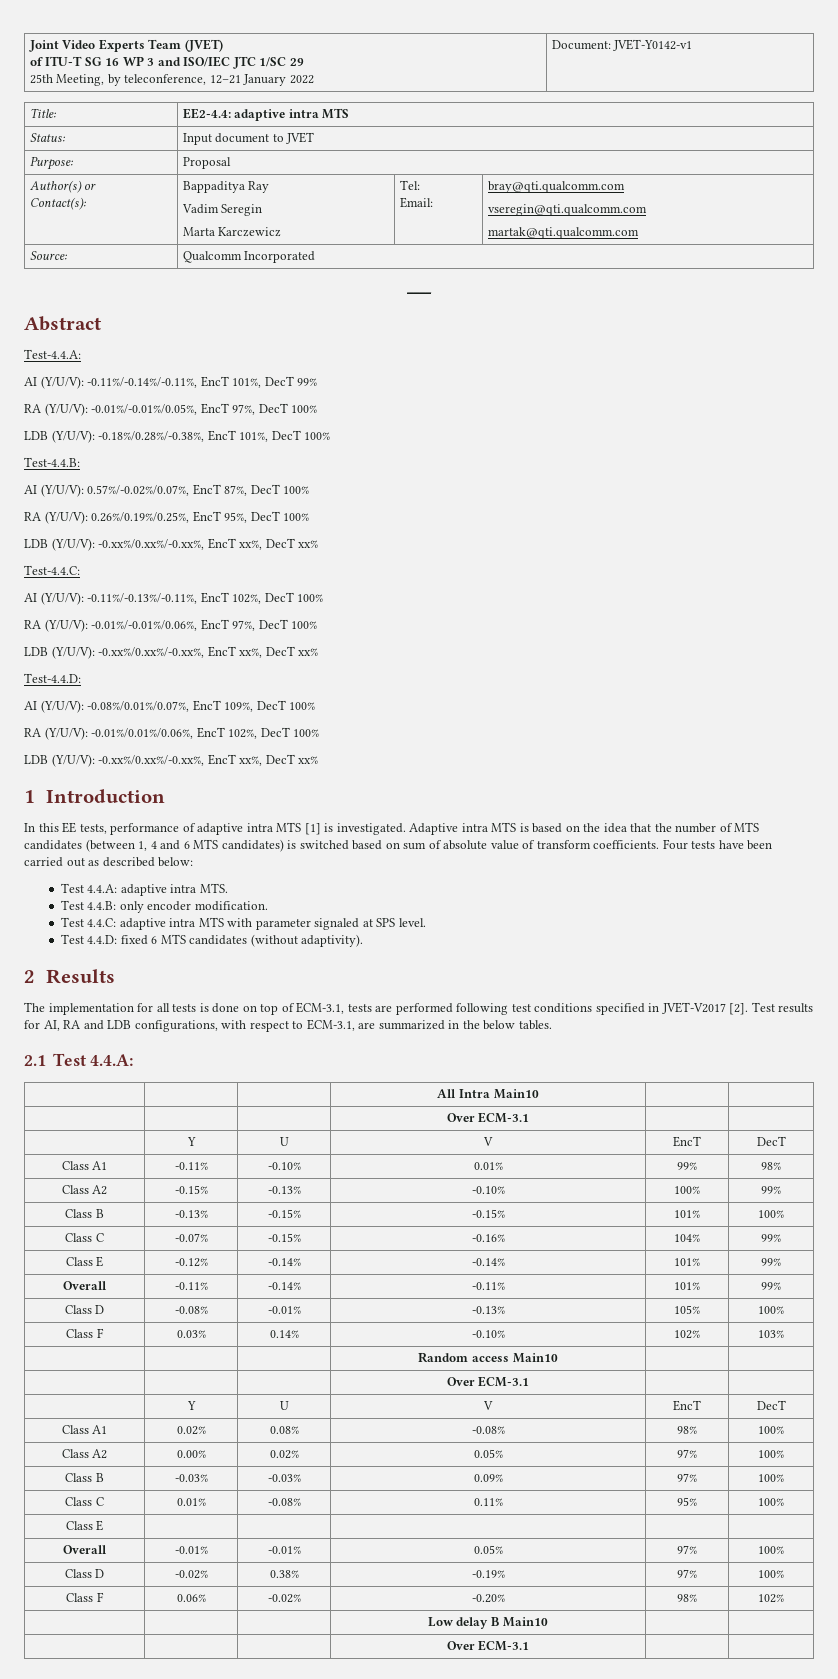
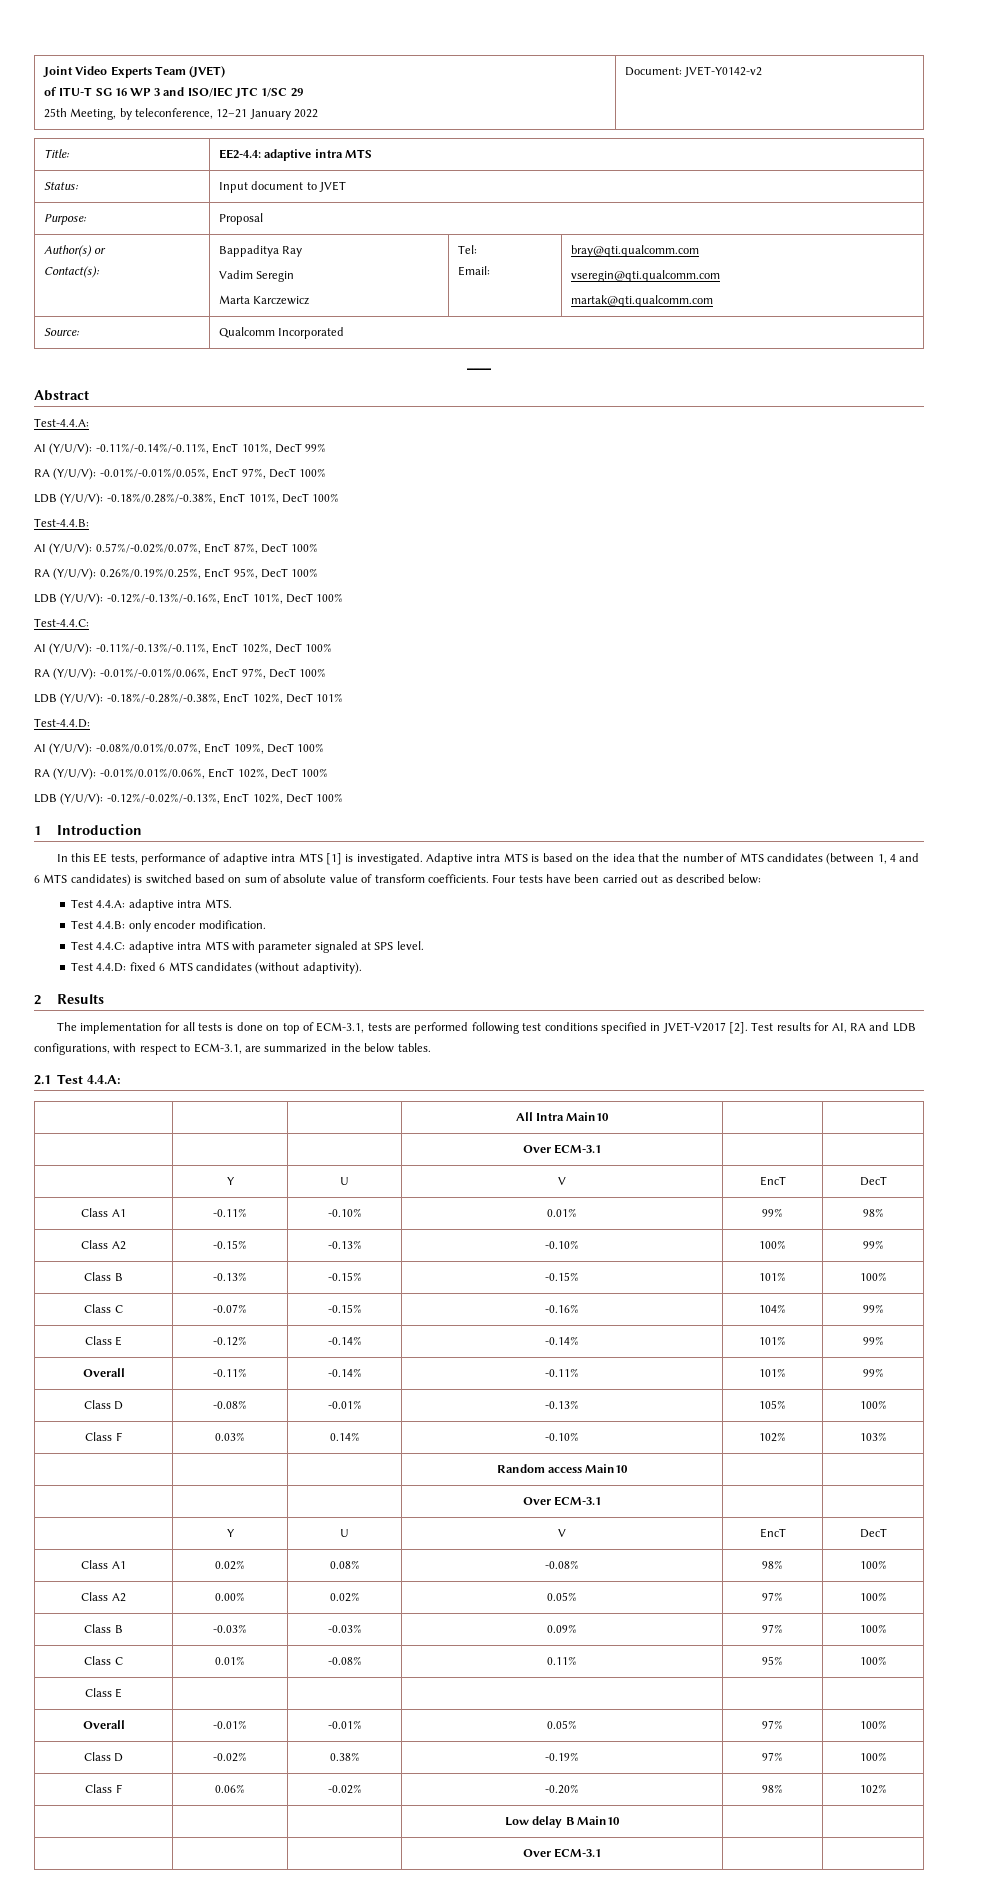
[613,39,693,51] JVET-Y0142-v1 -> [684,66,763,77] JVET-Y0142-v2
[98,538,319,550] -0.xx%/0.xx%/-0.xx%, EncT xx%, DecT xx% -> [106,593,344,604] -0.12%/-0.13%/-0.16%, EncT 101%, DecT 100%
[98,646,319,658] -0.xx%/0.xx%/-0.xx%, EncT xx%, DecT xx% -> [106,693,344,704] -0.18%/-0.28%/-0.38%, EncT 102%, DecT 101%
[98,754,319,766] -0.xx%/0.xx%/-0.xx%, EncT xx%, DecT xx% -> [106,793,344,804] -0.12%/-0.02%/-0.13%, EncT 102%, DecT 100%

